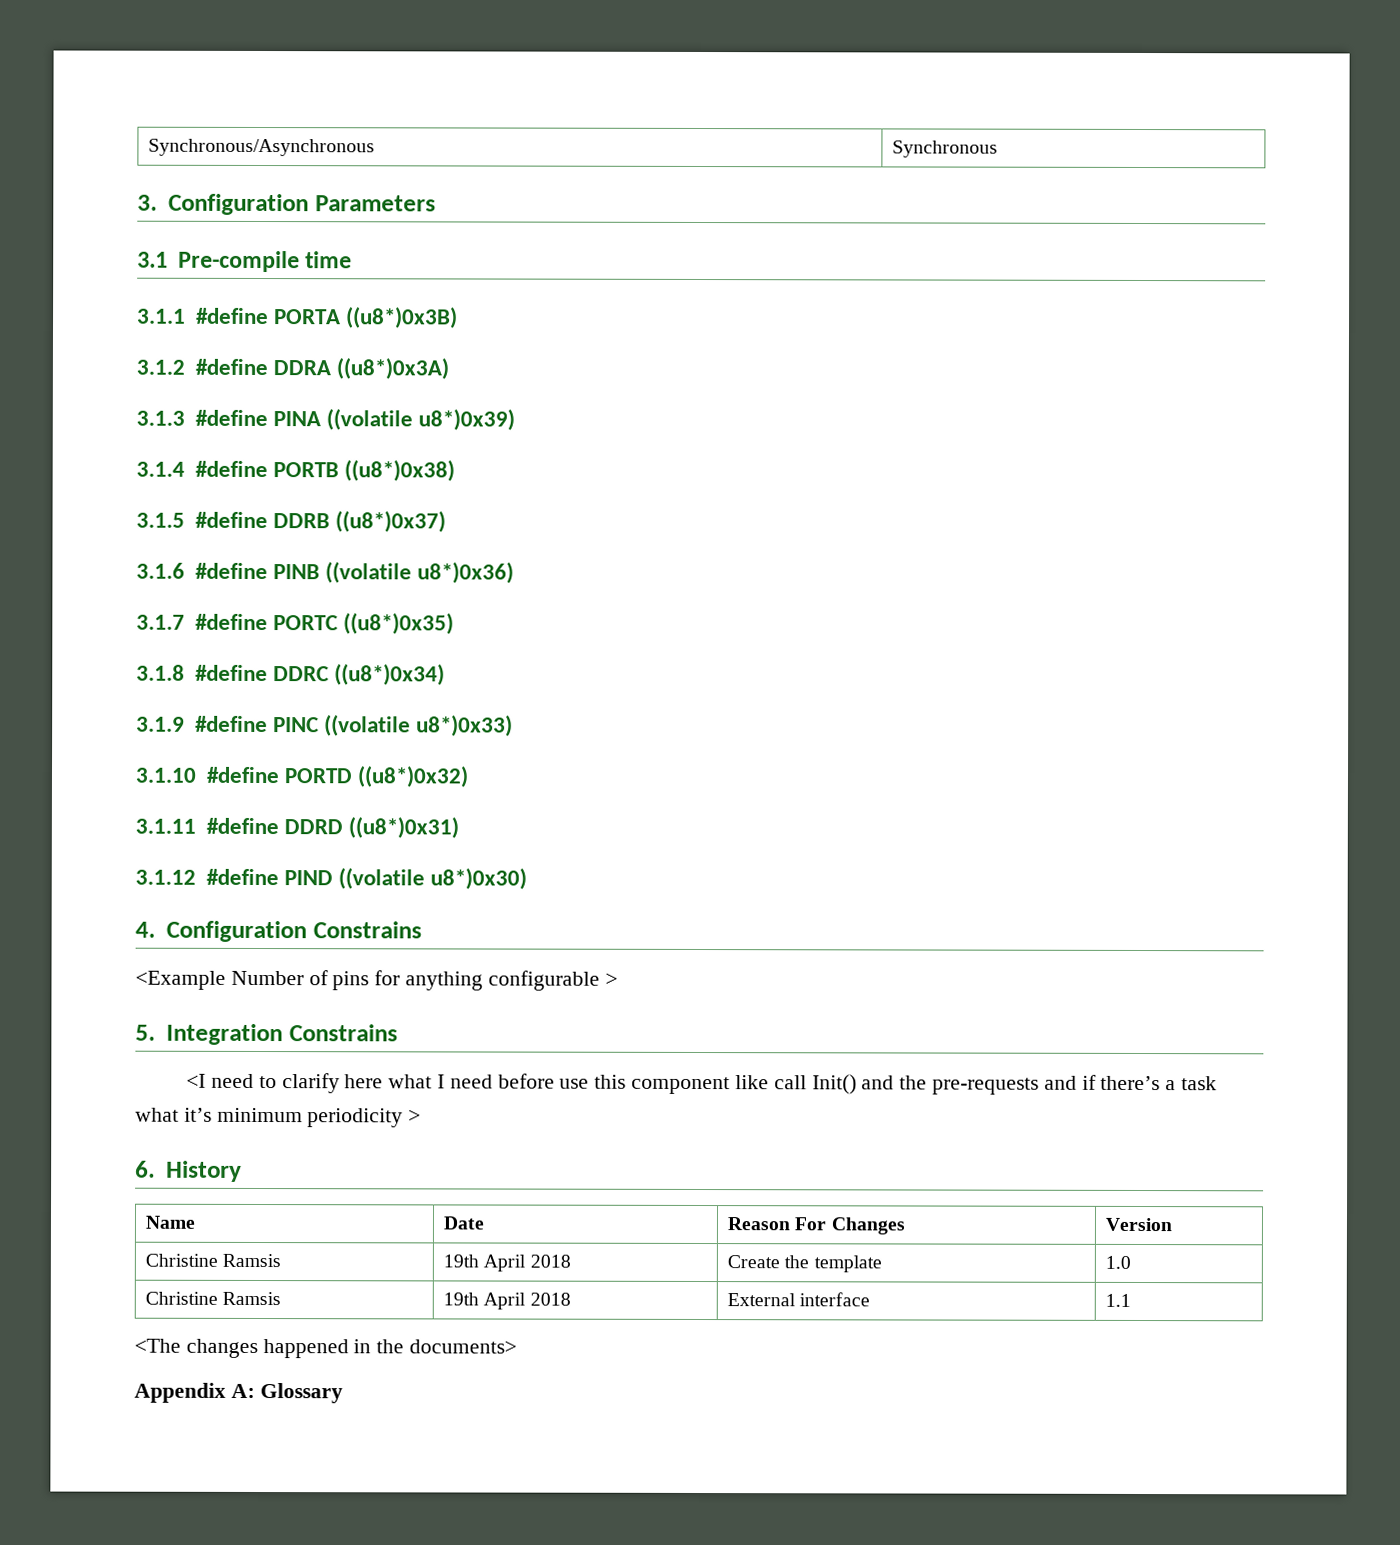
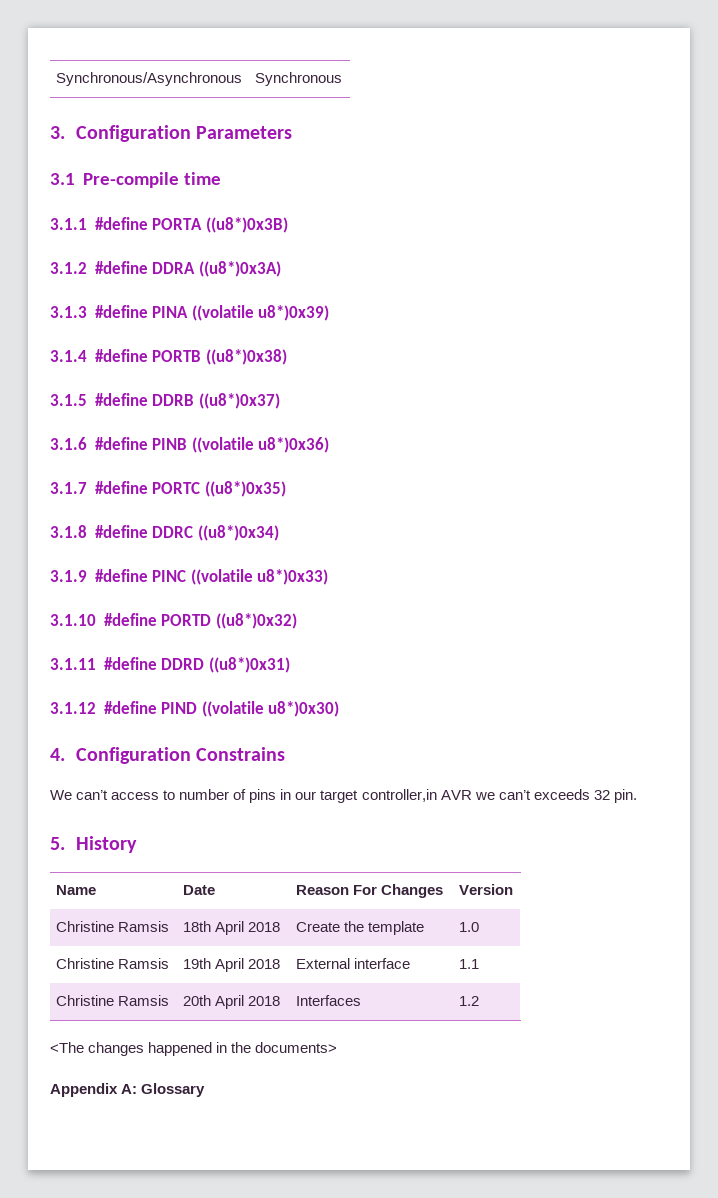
[135,970,618,991] [135,1023,398,1046] [186,1073,1217,1095] [135,1107,422,1128] [135,1160,156,1178] <Example Number of pins for anything configurable > // 5. Integration Constrains // <I need to clarify here what I need before use this component like call Init() and the pre-requests and if there’s a task what it’s minimum periodicity > // 6. -> [50,789,637,803] [50,837,65,850] We can’t access to number of pins in our target controller,in AVR we can’t exceeds 32 pin. // 5.
[443,1254,480,1268] 19th -> [183,921,212,932] 18th
(1132, 1300) none -> [56,995,170,1006] [183,995,281,1009] [296,995,362,1006] [459,996,480,1006] // Christine Ramsis | 20th April 2018 | Interfaces | 1.2

